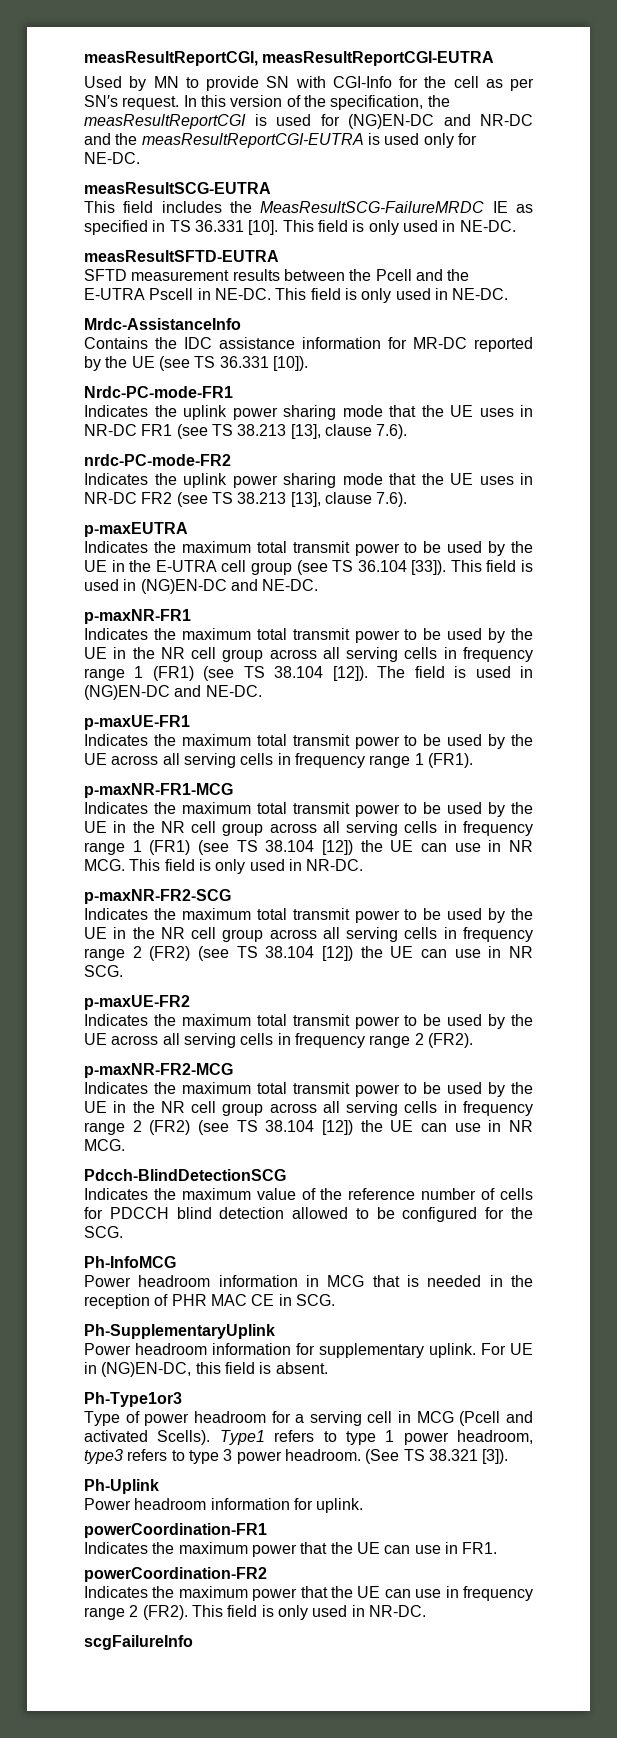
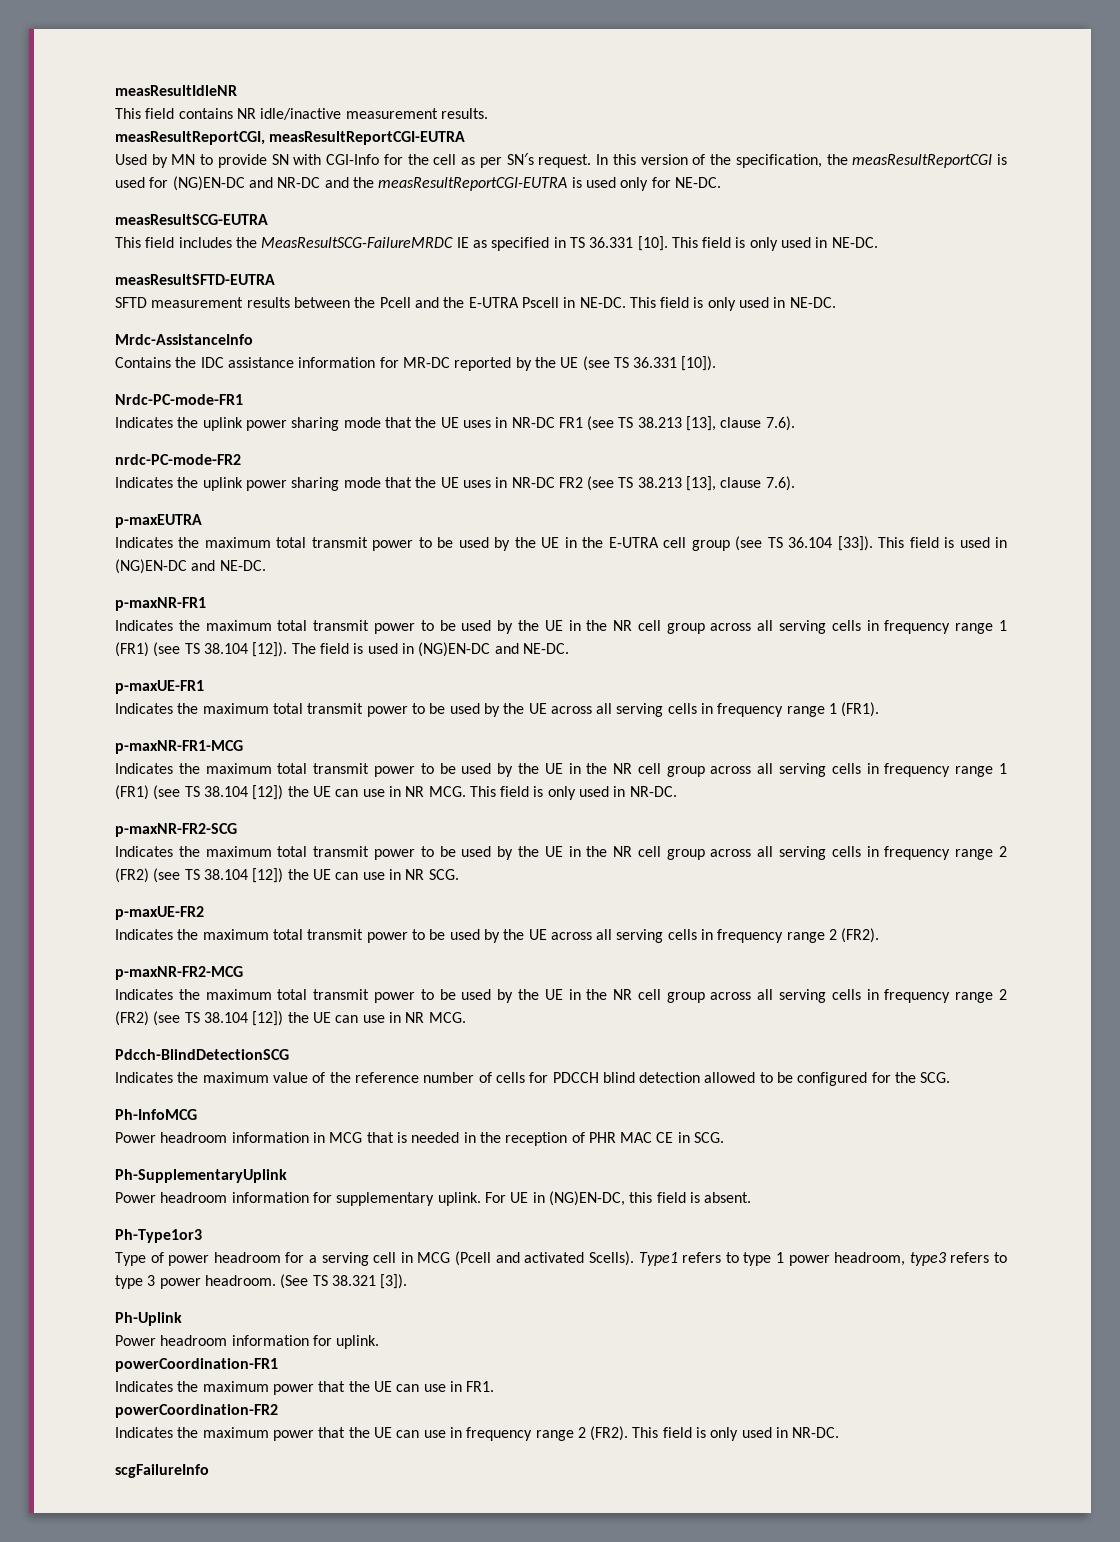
(84, 58) none -> [115,85,237,96] [115,108,488,120] measResultIdleNR // This field contains NR idle/inactive measurement results. //

